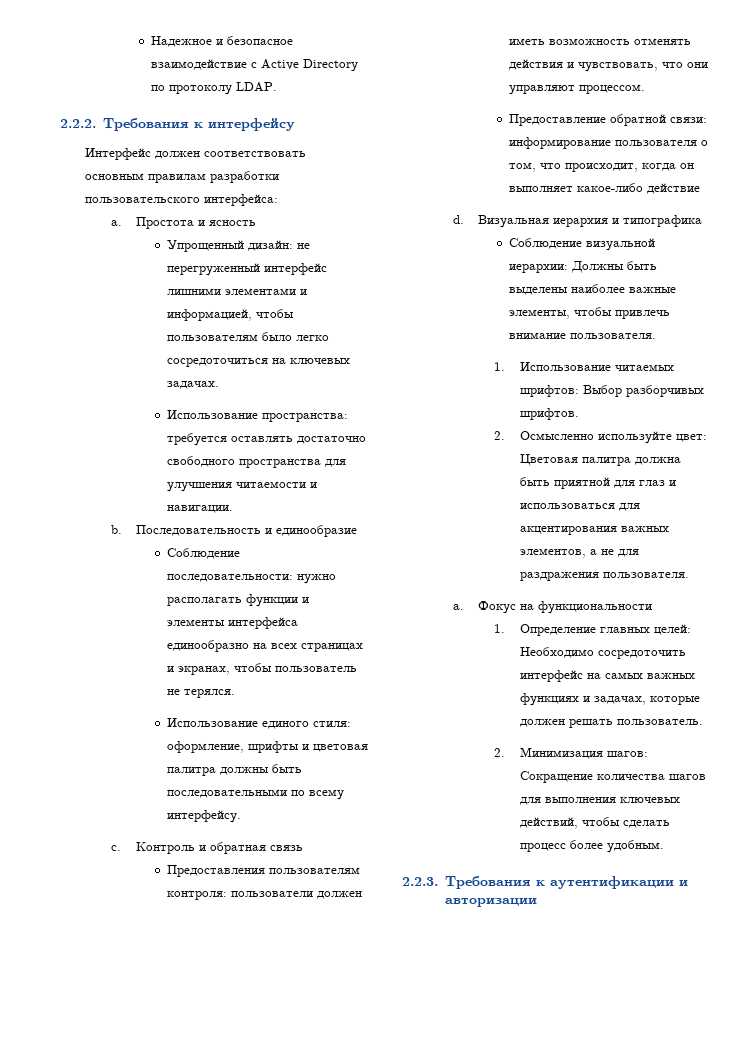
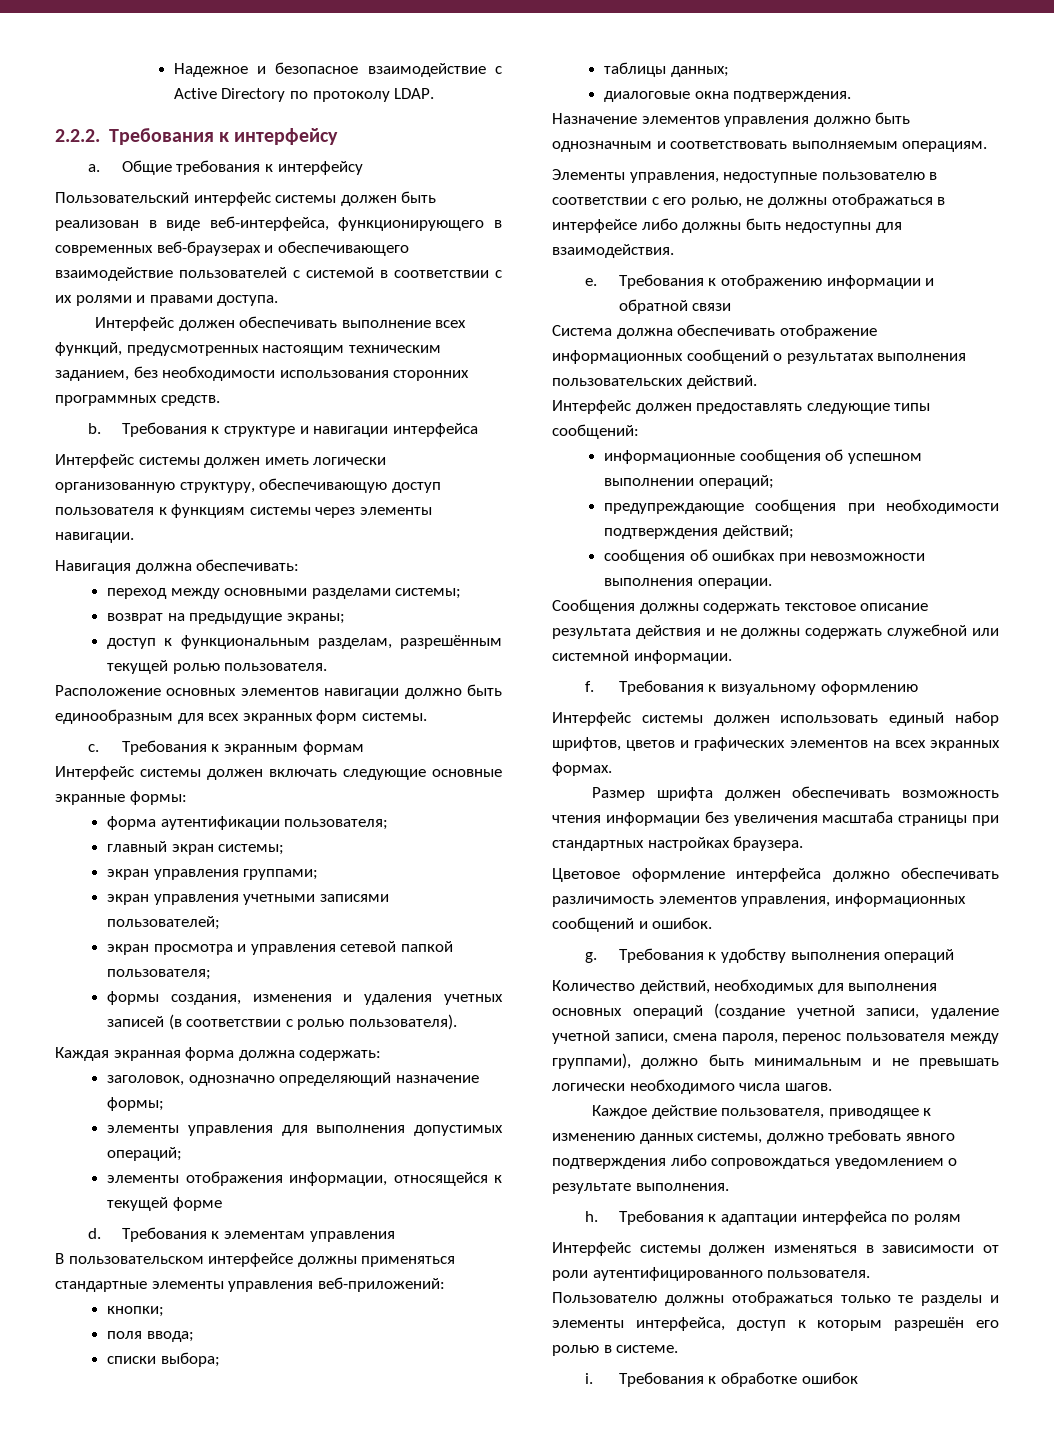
[85,148,307,160] [85,171,280,183] [85,194,279,206] [110,217,257,229] [166,240,310,252] [166,263,327,276] [166,288,307,295] [166,309,294,321] [166,332,329,341] [166,358,350,367] [166,381,219,389] [166,410,348,422] [166,433,366,446] [166,456,346,468] [166,481,317,492] [166,505,233,513] [110,525,358,537] [166,548,240,559] [166,574,336,584] [166,594,309,607] [166,617,298,629] [166,640,363,652] [166,663,357,675] [166,689,235,698] [166,718,351,729] [166,741,368,753] [166,764,302,776] [166,789,344,800] [166,810,241,823] [110,842,304,854] [166,865,360,877] [166,891,362,900] [508,38,691,45] [508,59,708,72] [508,84,645,95] [508,114,707,126] [508,137,708,149] [508,162,694,172] [508,183,700,194] [452,215,703,228] [508,238,655,251] [508,261,657,273] [508,284,676,295] [508,307,670,319] [508,332,656,339] [494,362,674,372] [519,385,704,397] [519,408,579,420] [494,431,707,444] [519,454,681,466] [519,477,676,489] [519,503,640,511] [519,526,669,535] [519,548,639,558] [519,572,689,581] [452,601,653,614] [494,624,691,636] [519,647,686,659] [519,670,695,682] [519,693,700,706] [519,719,703,728] [494,747,648,759] [519,771,706,783] [519,797,680,805] [519,817,670,829] [519,840,664,853] [402,876,688,889] [444,898,537,907] Интерфейс должен соответствовать основным правилам разработки пользовательского интерфейса: // a. Простота и ясность // Упрощенный дизайн: не перегруженный интерфейс лишними элементами и информацией, чтобы пользователям было легко сосредоточиться на ключевых задачах. // Использование пространства: требуется оставлять достаточно свободного пространства для улучшения читаемости и навигации. // b. Последовательность и единообразие // Соблюдение последовательности: нужно располагать функции и элементы интерфейса единообразно на всех страницах и экранах, чтобы пользователь не терялся. // Использование единого стиля: оформление, шрифты и цветовая палитра должны быть последовательными по всему интерфейсу. // c. Контроль и обратная связь // Предоставления пользователям контроля: пользователи должен иметь возможность отменять действия и чувствовать, что они управляют процессом. // Предоставление обратной связи: информирование пользователя о том, что происходит, когда он выполняет какое-либо действие // d. Визуальная иерархия и типографика // Соблюдение визуальной иерархии: Должны быть выделены наиболее важные элементы, чтобы привлечь внимание пользователя. // 1. Использование читаемых шрифтов: Выбор разборчивых шрифтов. // 2. Осмысленно используйте цвет: Цветовая палитра должна быть приятной для глаз и использоваться для акцентирования важных элементов, а не для раздражения пользователя. // a. Фокус на функциональности // 1. Определение главных целей: Необходимо сосредоточить интерфейс на самых важных функциях и задачах, которые должен решать пользователь. // 2. Минимизация шагов: Сокращение количества шагов для выполнения ключевых действий, чтобы сделать процесс более удобным. // 2.2.3. Требования к аутентификации и авторизации -> [88,160,363,175] [55,191,437,206] [55,216,502,231] [55,241,409,256] [55,267,502,281] [55,295,279,306] [95,316,467,331] [55,342,441,356] [55,366,470,381] [55,395,220,406] [88,422,478,437] [55,454,387,468] [55,478,441,493] [55,504,432,518] [55,532,134,543] [55,559,300,574] [107,588,462,599] [107,613,345,624] [107,635,502,649] [107,660,328,674] [55,684,502,699] [55,709,427,724] [88,740,364,755] [55,766,502,780] [55,791,187,805] [107,816,389,830] [107,841,285,855] [107,869,319,880] [107,894,389,905] [107,916,221,930] [107,941,454,955] [107,969,212,980] [107,991,503,1005] [107,1014,458,1030] [55,1047,382,1061] [107,1072,479,1086] [107,1097,165,1111] [107,1125,503,1136] [107,1147,183,1161] [107,1171,502,1186] [107,1197,222,1211] [88,1227,395,1242] [55,1253,456,1267] [55,1277,445,1292] [107,1306,165,1317] [107,1331,194,1342] [107,1352,220,1367] [604,62,729,77] [604,91,852,102] [552,112,911,127] [552,141,988,152] [552,169,938,183] [552,193,946,208] [552,218,902,233] [552,244,674,258] [585,274,935,289] [618,299,732,314] [552,324,877,339] [552,349,967,364] [552,375,757,389] [552,400,931,414] [552,424,639,439] [604,449,922,464] [604,475,774,489] [604,499,999,514] [604,525,794,539] [604,549,926,564] [604,578,772,589] [552,599,929,614] [552,624,999,639] [552,650,732,664] [585,680,918,695] [552,711,999,726] [552,737,1000,751] [552,762,612,776] [592,786,999,801] [552,811,999,826] [552,836,804,851] [552,867,999,882] [552,893,966,907] [552,917,713,932] [585,948,955,963] [552,979,938,994] [552,1003,999,1019] [552,1030,999,1044] [552,1053,999,1069] [552,1079,832,1094] [592,1105,932,1119] [552,1129,955,1144] [552,1154,958,1169] [552,1183,729,1194] [585,1210,961,1225] [552,1242,999,1256] [552,1267,871,1281] [552,1291,999,1306] [552,1317,999,1331] [552,1345,679,1356] [585,1372,858,1387] a. Общие требования к интерфейсу // Пользовательский интерфейс системы должен быть реализован в виде веб-интерфейса, функционирующего в современных веб-браузерах и обеспечивающего взаимодействие пользователей с системой в соответствии с их ролями и правами доступа. // Интерфейс должен обеспечивать выполнение всех функций, предусмотренных настоящим техническим заданием, без необходимости использования сторонних программных средств. // b. Требования к структуре и навигации интерфейса // Интерфейс системы должен иметь логически организованную структуру, обеспечивающую доступ пользователя к функциям системы через элементы навигации. // Навигация должна обеспечивать: // переход между основными разделами системы; // возврат на предыдущие экраны; // доступ к функциональным разделам, разрешённым текущей ролью пользователя. // Расположение основных элементов навигации должно быть единообразным для всех экранных форм системы. // c. Требования к экранным формам // Интерфейс системы должен включать следующие основные экранные формы: // форма аутентификации пользователя; // главный экран системы; // экран управления группами; // экран управления учетными записями пользователей; // экран просмотра и управления сетевой папкой пользователя; // формы создания, изменения и удаления учетных записей (в соответствии с ролью пользователя). // Каждая экранная форма должна содержать: // заголовок, однозначно определяющий назначение формы; // элементы управления для выполнения допустимых операций; // элементы отображения информации, относящейся к текущей форме // d. Требования к элементам управления // В пользовательском интерфейсе должны применяться стандартные элементы управления веб-приложений: // кнопки; // поля ввода; // списки выбора; // таблицы данных; // диалоговые окна подтверждения. // Назначение элементов управления должно быть однозначным и соответствовать выполняемым операциям. // Элементы управления, недоступные пользователю в соответствии с его ролью, не должны отображаться в интерфейсе либо должны быть недоступны для взаимодействия. // e. Требования к отображению информации и обратной связи // Система должна обеспечивать отображение информационных сообщений о результатах выполнения пользовательских действий. // Интерфейс должен предоставлять следующие типы сообщений: // информационные сообщения об успешном выполнении операций; // предупреждающие сообщения при необходимости подтверждения действий; // сообщения об ошибках при невозможности выполнения операции. // Сообщения должны содержать текстовое описание результата действия и не должны содержать служебной или системной информации. // f. Требования к визуальному оформлению // Интерфейс системы должен использовать единый набор шрифтов, цветов и графических элементов на всех экранных формах. // Размер шрифта должен обеспечивать возможность чтения информации без увеличения масштаба страницы при стандартных настройках браузера. // Цветовое оформление интерфейса должно обеспечивать различимость элементов управления, информационных сообщений и ошибок. // g. Требования к удобству выполнения операций // Количество действий, необходимых для выполнения основных операций (создание учетной записи, удаление учетной записи, смена пароля, перенос пользователя между группами), должно быть минимальным и не превышать логически необходимого числа шагов. // Каждое действие пользователя, приводящее к изменению данных системы, должно требовать явного подтверждения либо сопровождаться уведомлением о результате выполнения. // h. Требования к адаптации интерфейса по ролям // Интерфейс системы должен изменяться в зависимости от роли аутентифицированного пользователя. // Пользователю должны отображаться только те разделы и элементы интерфейса, доступ к которым разрешён его ролью в системе. // i. Требования к обработке ошибок

